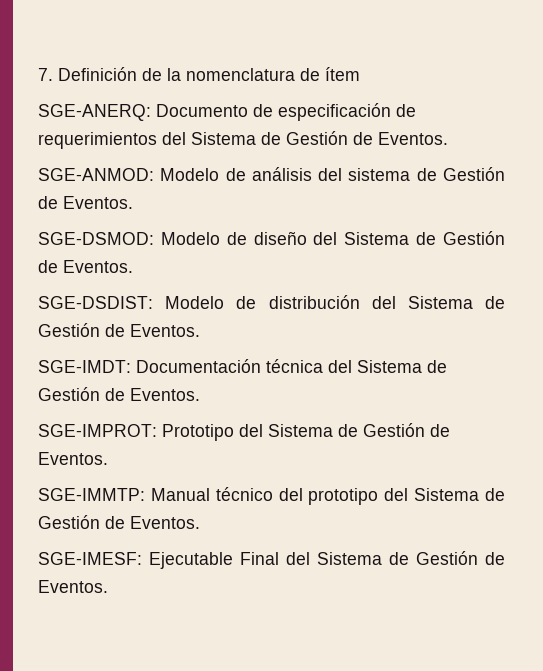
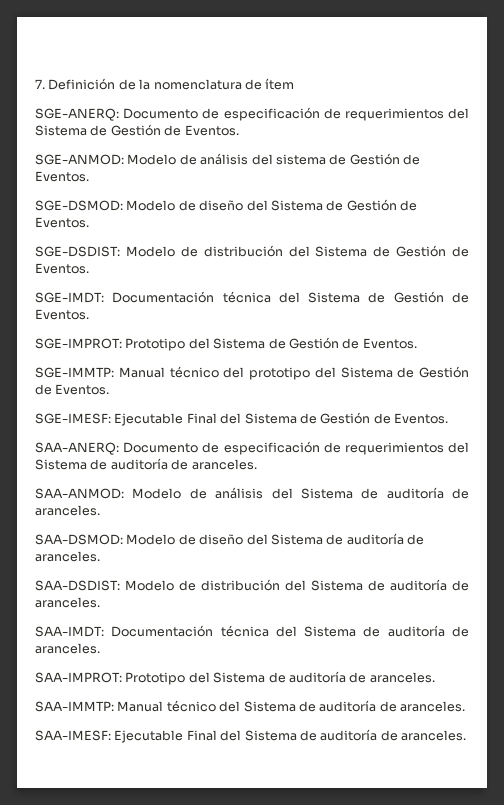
(108, 586) none -> [35,441,470,455] [35,458,257,470] [35,487,469,499] [35,505,100,516] [35,533,424,545] [35,551,100,562] [35,579,469,591] [35,597,100,608] [35,625,469,637] [35,643,100,654] [35,671,435,685] [35,700,465,712] [35,729,466,743] // SAA-ANERQ: Documento de especificación de requerimientos del Sistema de auditoría de aranceles. // SAA-ANMOD: Modelo de análisis del Sistema de auditoría de aranceles. // SAA-DSMOD: Modelo de diseño del Sistema de auditoría de aranceles. // SAA-DSDIST: Modelo de distribución del Sistema de auditoría de aranceles. // SAA-IMDT: Documentación técnica del Sistema de auditoría de aranceles. // SAA-IMPROT: Prototipo del Sistema de auditoría de aranceles. // SAA-IMMTP: Manual técnico del Sistema de auditoría de aranceles. // SAA-IMESF: Ejecutable Final del Sistema de auditoría de aranceles.

